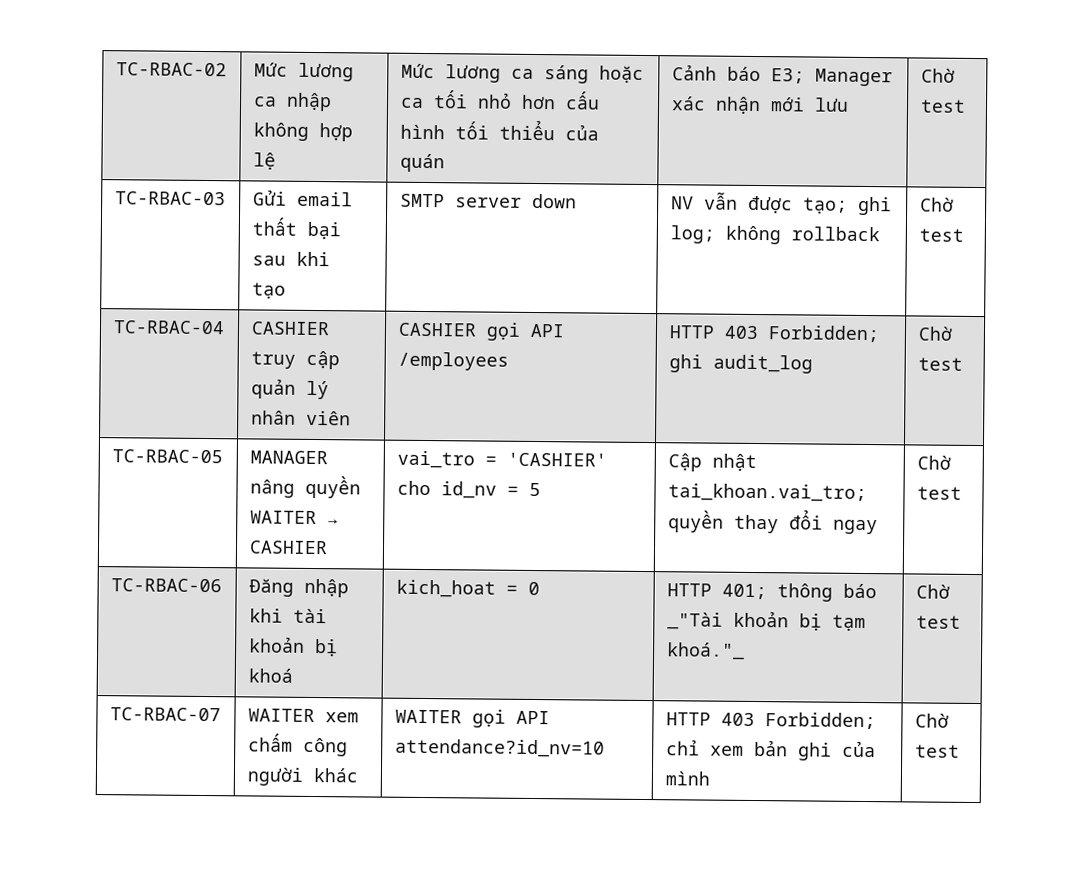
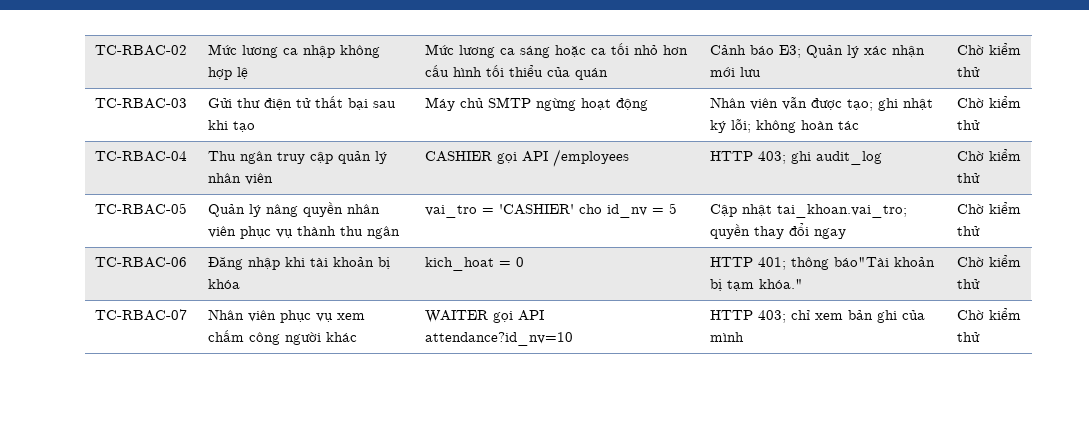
[814,68,893,87] Manager -> [806,45,860,58] Quản lý
[919,99,966,113] test -> [989,43,1022,55] [957,67,981,77] kiểm thử
[296,191,353,207] email -> [237,98,312,110] thư điện tử
[399,193,577,209] [670,191,892,216] [669,225,880,245] [919,197,954,212] [918,228,964,242] SMTP server down | NV vẫn được tạo; ghi log; không rollback | Chờ test -> [425,97,649,111] [710,97,934,111] [710,119,860,133] [957,96,1022,108] [957,120,981,130] Máy chủ SMTP ngừng hoạt động | Nhân viên vẫn được tạo; ghi nhật ký lỗi; không hoàn tác | Chờ kiểm thử
[250,321,330,336] CASHIER -> [208,151,274,164] Thu ngân
[723,325,880,343] 403 Forbidden; -> [758,151,787,164] 403;
[917,357,963,371] test -> [989,149,1022,161] [957,173,981,183] kiểm thử
[249,450,328,465] [249,475,361,499] [249,510,339,525] [248,540,328,555] MANAGER nâng quyền WAITER → CASHIER -> [208,202,381,217] [208,226,401,239] Quản lý nâng quyền nhân viên phục vụ thành thu ngân
[916,486,962,500] test -> [989,202,1022,214] [957,226,981,236] kiểm thử
[247,668,293,683] khoá -> [208,279,241,289] khóa
[842,583,877,599] [666,612,723,630] báo _"Tài -> [834,257,890,267] báo"Tài
[666,642,745,660] [915,584,950,599] [915,615,961,629] khoá."_ | Chờ test -> [759,279,804,289] [957,255,1022,267] [957,279,981,289] khóa." | Chờ kiểm thử
[247,708,315,723] WAITER -> [208,309,334,323] Nhân viên phục vụ
[720,712,876,730] 403 Forbidden; -> [758,310,787,323] 403;
[914,744,960,758] test -> [989,308,1022,320] [957,332,981,342] kiểm thử

